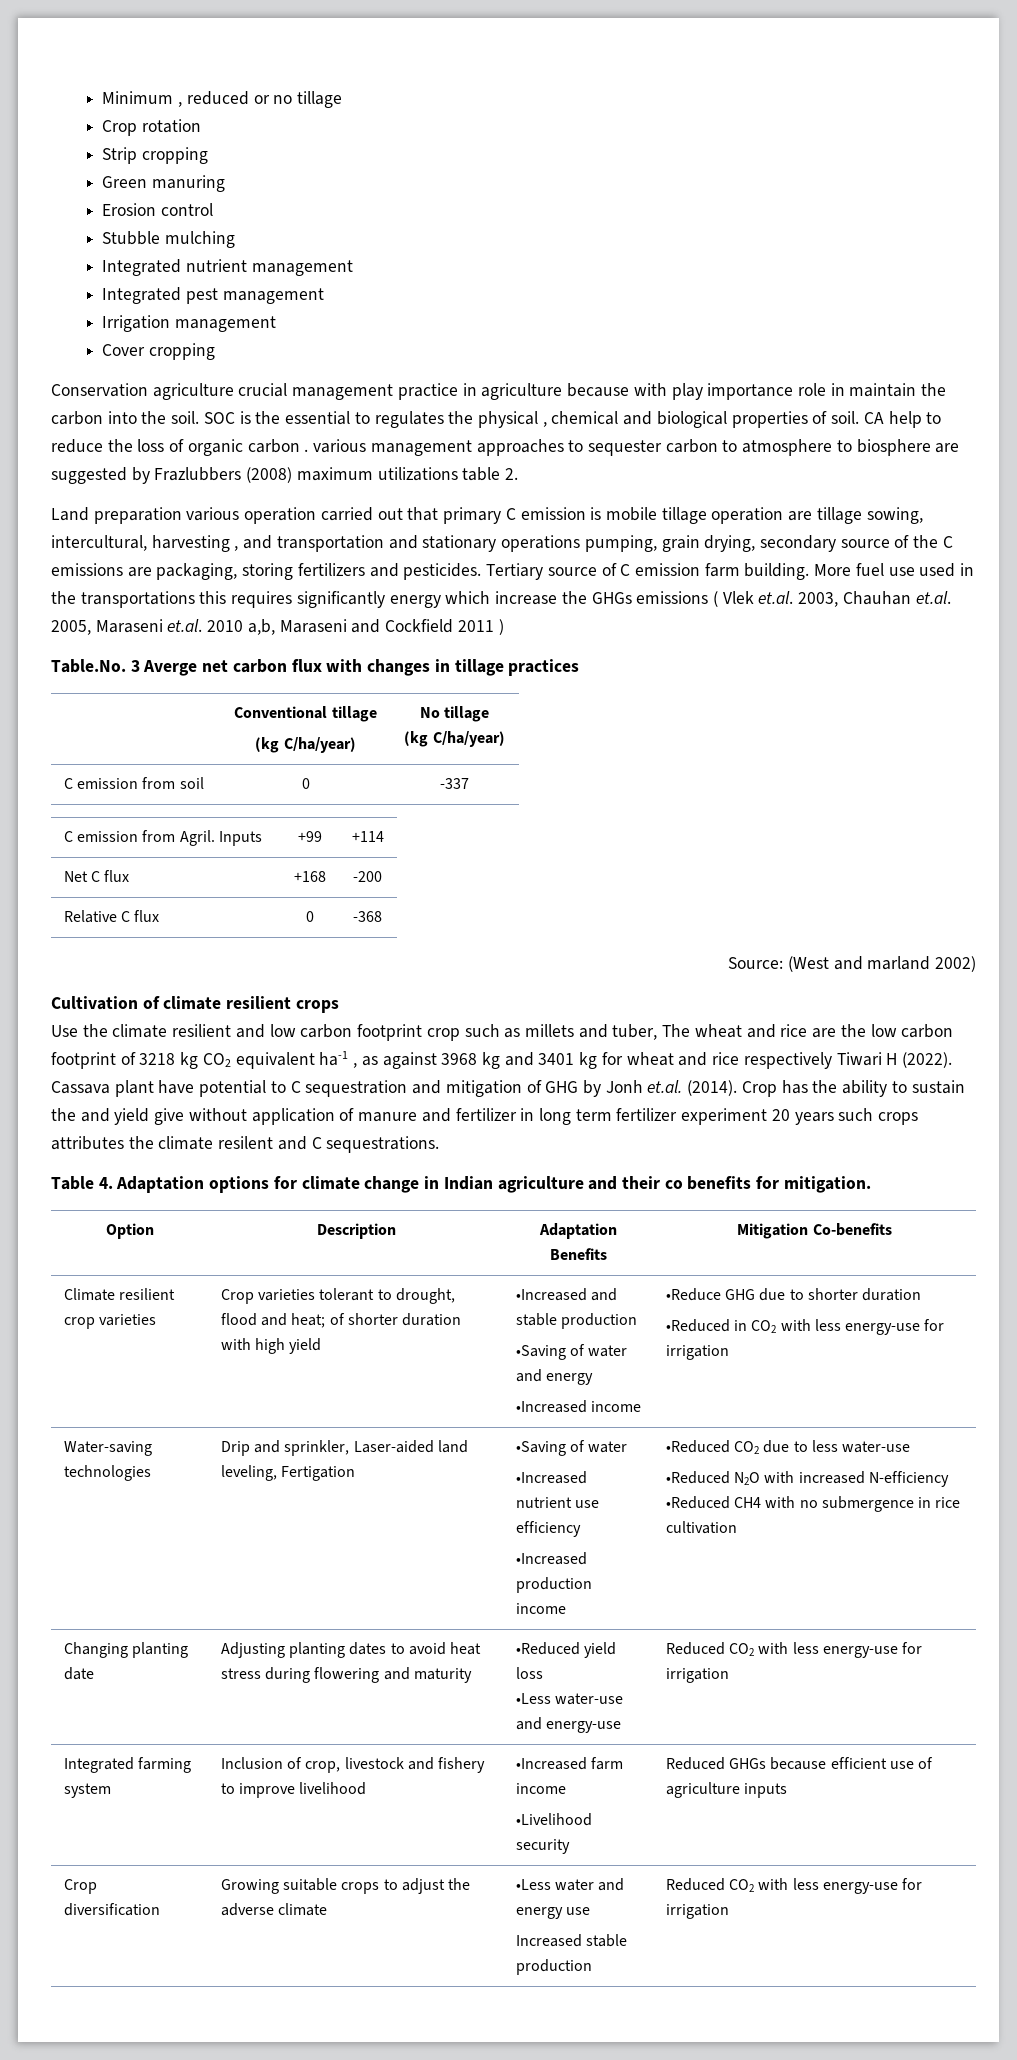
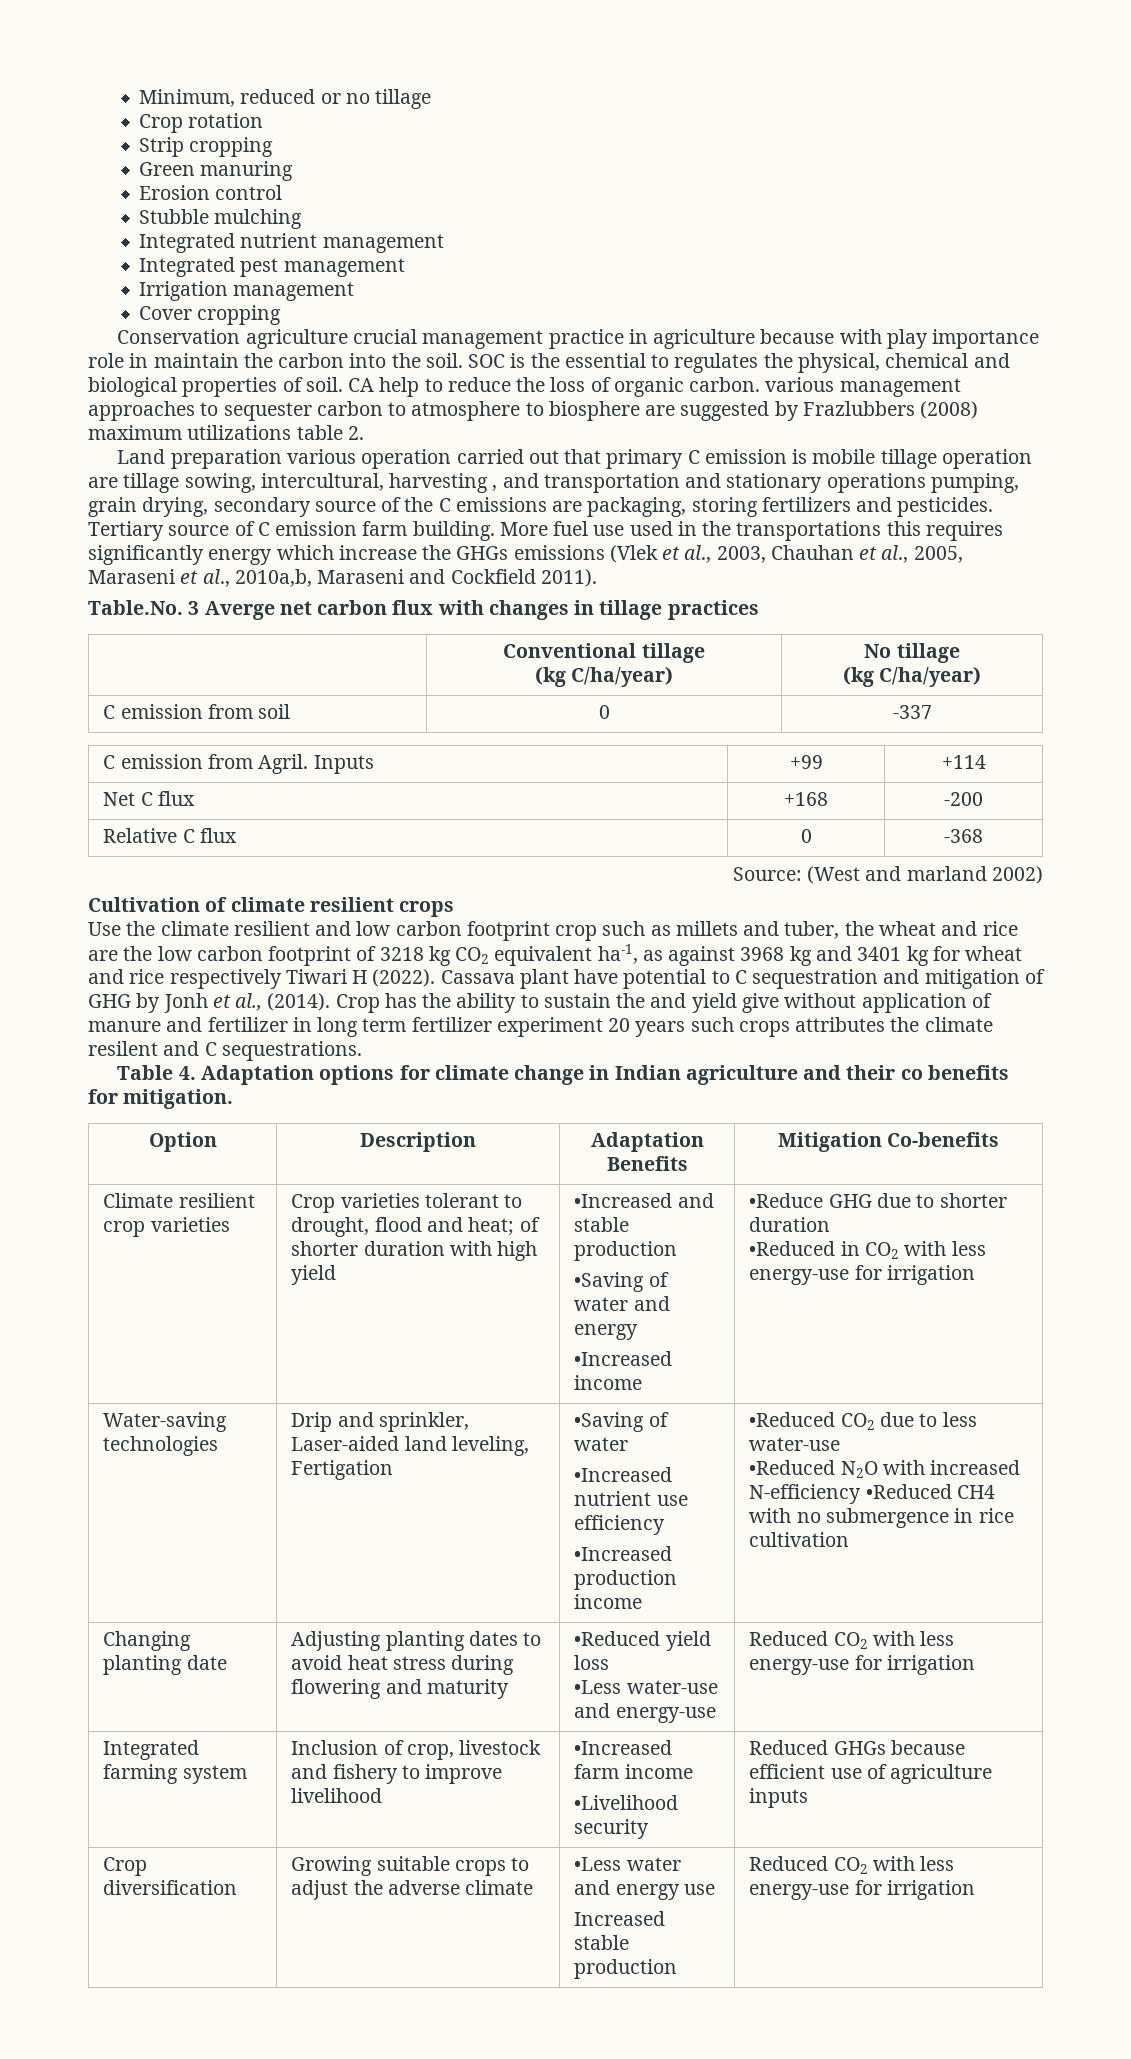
[102,91,183,107] Minimum , -> [139,89,236,107] Minimum,
[477,411,547,428] physical , -> [797,353,880,373] physical,
[247,439,309,453] carbon . -> [689,377,761,392] carbon.
[712,591,951,607] [51,619,275,635] ( Vlek et.al. 2003, Chauhan et.al. 2005, Maraseni et.al. 2010 a,b, -> [609,545,963,563] [88,569,312,587] (Vlek et al., 2003, Chauhan et al., 2005, Maraseni et al., 2010a,b,
[457,619,504,635] 2011 ) -> [540,569,597,587] 2011).
[662,1024,691,1037] The -> [844,921,874,936] the
[319,1051,358,1068] ha-1 , -> [597,944,638,964] ha-1,
[647,1080,683,1093] et.al. -> [212,993,263,1011] et al.,

